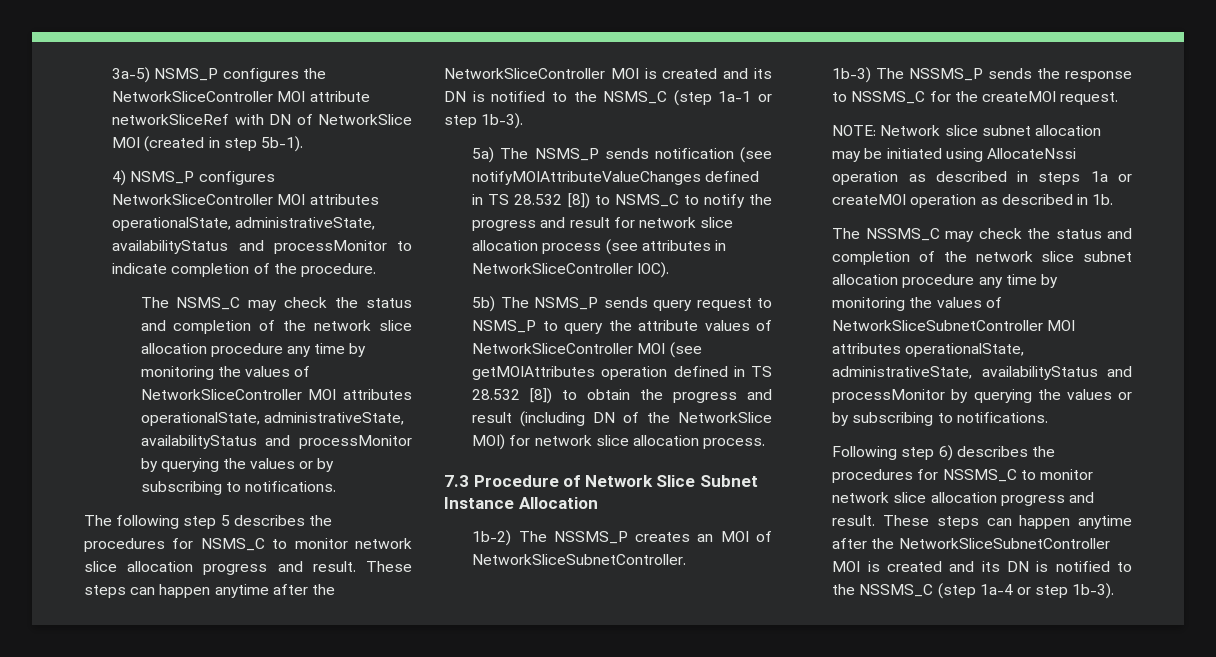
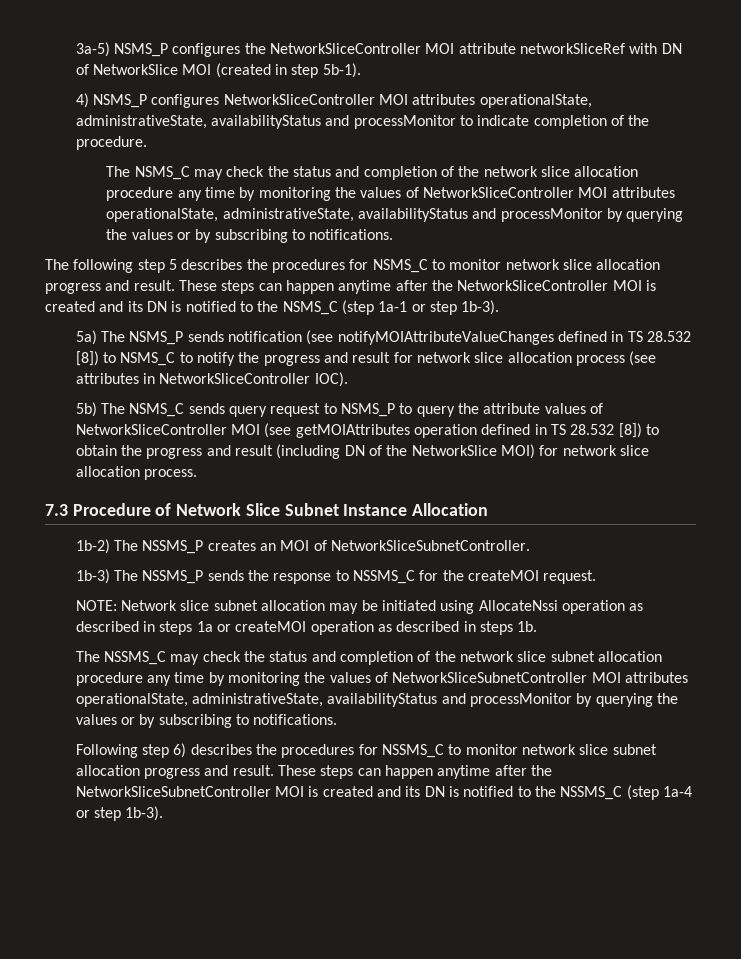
[534,297,599,310] NSMS_P -> [129,403,185,417] NSMS_C
(1089, 199) none -> [479,621,513,635] steps
(927, 497) none -> [612,744,657,755] subnet

